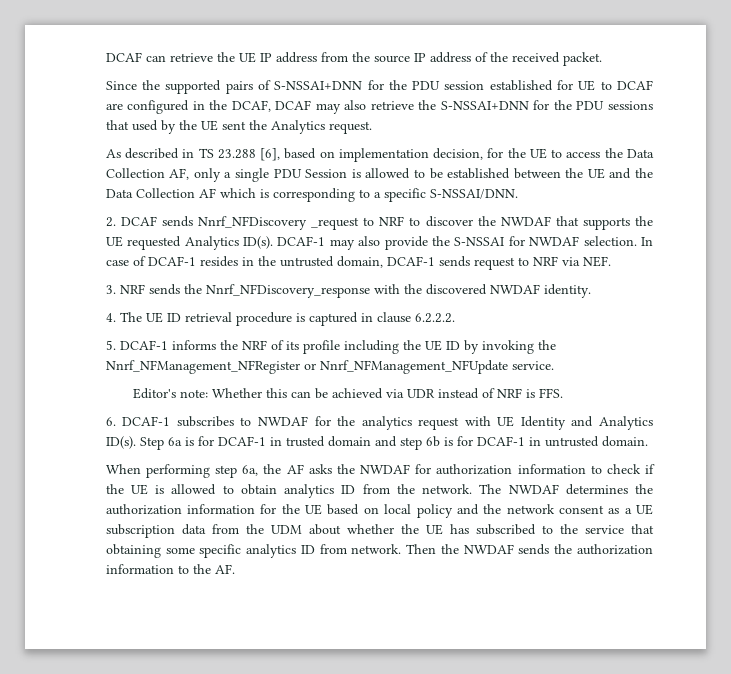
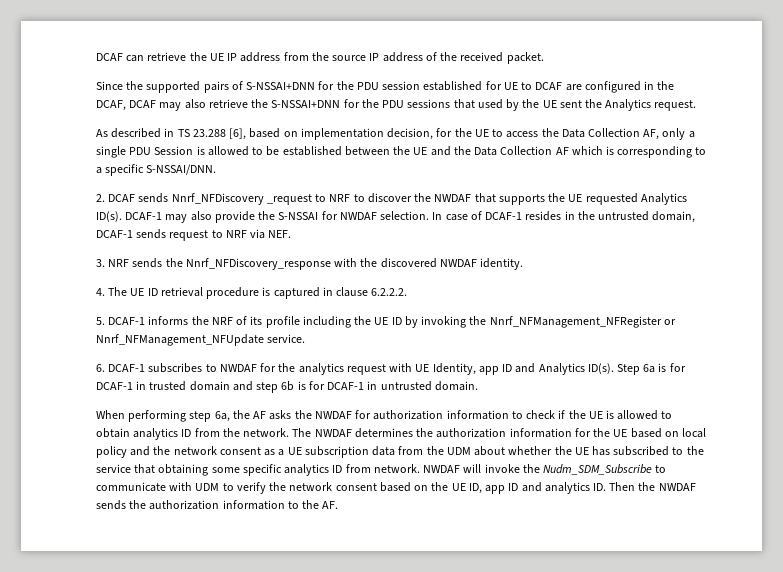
[133,388,564,399] // Editor's note: Whether this can be achieved via UDR instead of NRF is FFS. -> (306, 338) none
[520,416,566,430] Identity -> [432,363,513,375] Identity, app ID
(402, 549) none -> [423,464,667,475] [95,482,607,494] NWDAF will invoke the Nudm_SDM_Subscribe to communicate with UDM to verify the network consent based on the UE ID, app ID and analytics ID.

